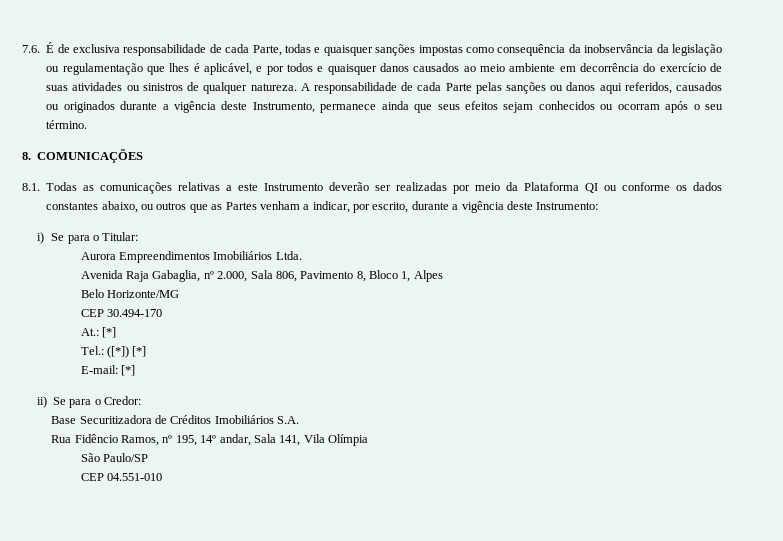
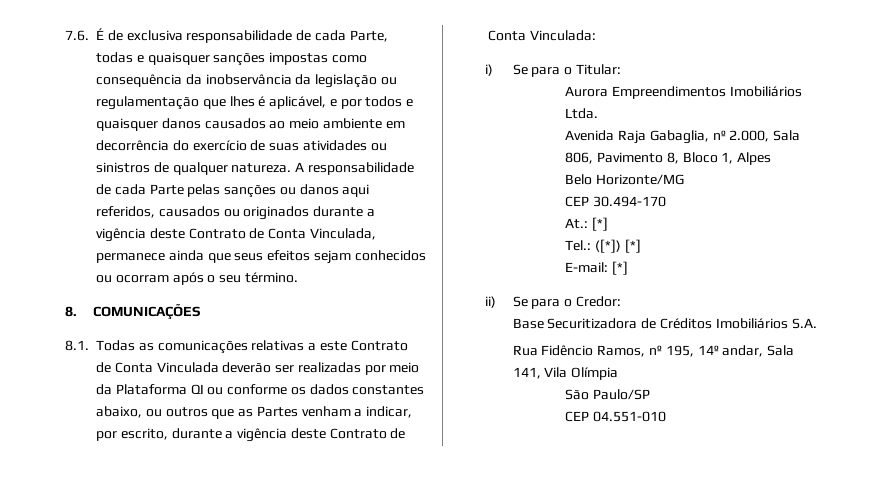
[252,102,315,113] Instrumento, -> [188,228,376,240] Contrato de Conta Vinculada,
[264,183,324,191] Instrumento -> [350,340,408,351] [96,362,219,373] Contrato de Conta Vinculada
[536,202,599,210] Instrumento: -> [329,428,406,439] [488,30,596,41] Contrato de Conta Vinculada:

